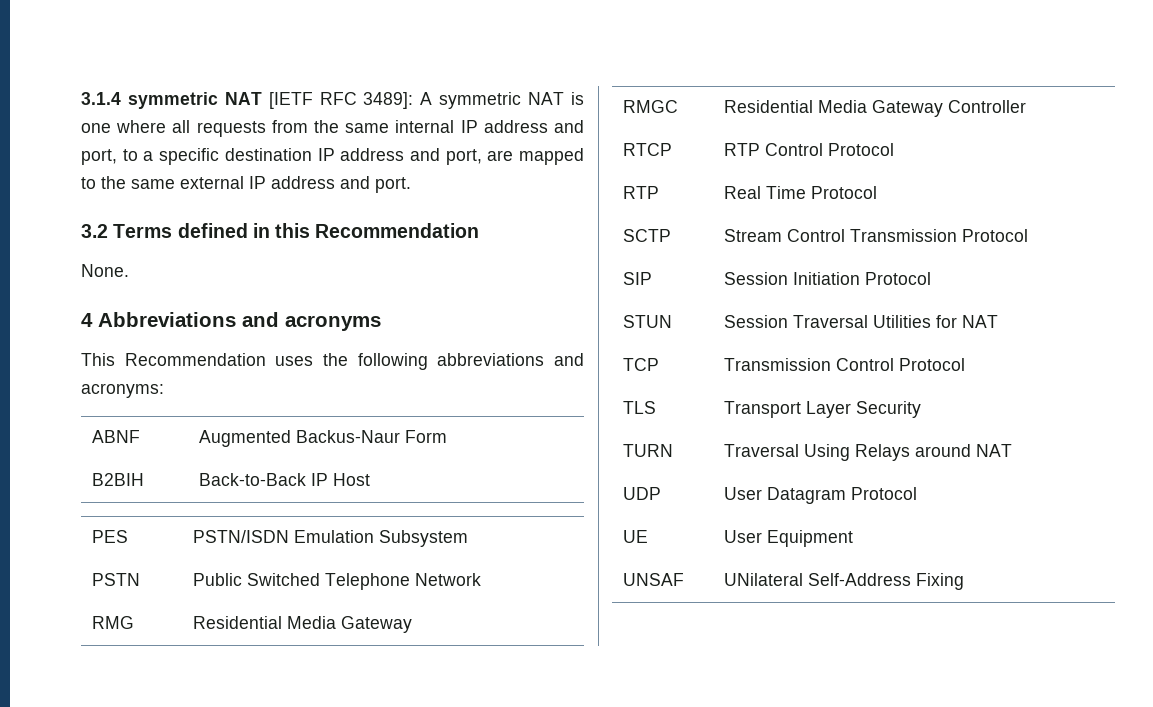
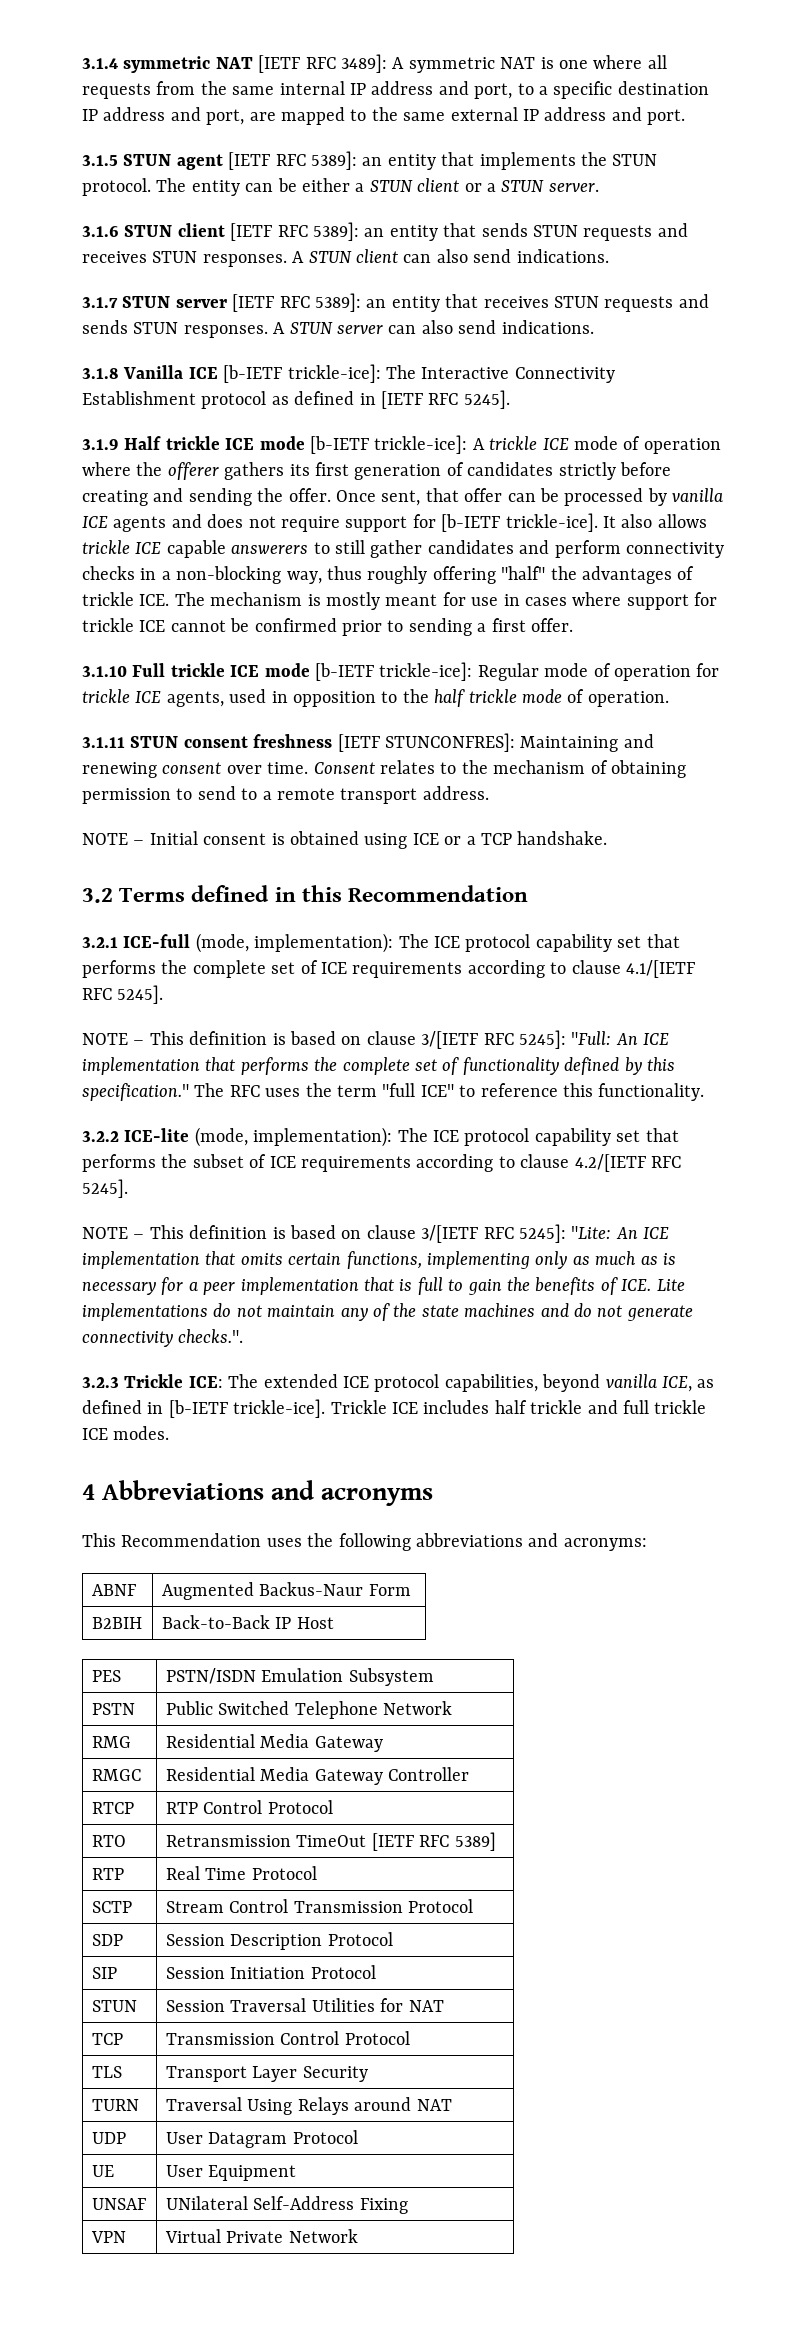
(411, 185) none -> [82,151,658,170] [82,178,599,196] [82,222,688,241] [82,249,609,267] [82,293,709,312] [82,320,594,338] [82,364,615,383] [82,390,510,409] [82,435,721,454] [82,462,671,480] [82,488,724,506] [82,513,707,532] [82,540,724,558] [82,566,695,584] [82,592,718,610] [82,618,573,636] [82,662,720,681] [82,689,669,707] [82,733,654,752] [82,760,686,778] [82,786,489,804] [82,831,608,849] // 3.1.5 STUN agent [IETF RFC 5389]: an entity that implements the STUN protocol. The entity can be either a STUN client or a STUN server. // 3.1.6 STUN client [IETF RFC 5389]: an entity that sends STUN requests and receives STUN responses. A STUN client can also send indications. // 3.1.7 STUN server [IETF RFC 5389]: an entity that receives STUN requests and sends STUN responses. A STUN server can also send indications. // 3.1.8 Vanilla ICE [b-IETF trickle-ice]: The Interactive Connectivity Establishment protocol as defined in [IETF RFC 5245]. // 3.1.9 Half trickle ICE mode [b-IETF trickle-ice]: A trickle ICE mode of operation where the offerer gathers its first generation of candidates strictly before creating and sending the offer. Once sent, that offer can be processed by vanilla ICE agents and does not require support for [b-IETF trickle-ice]. It also allows trickle ICE capable answerers to still gather candidates and perform connectivity checks in a non-blocking way, thus roughly offering "half" the advantages of trickle ICE. The mechanism is mostly meant for use in cases where support for trickle ICE cannot be confirmed prior to sending a first offer. // 3.1.10 Full trickle ICE mode [b-IETF trickle-ice]: Regular mode of operation for trickle ICE agents, used in opposition to the half trickle mode of operation. // 3.1.11 STUN consent freshness [IETF STUNCONFRES]: Maintaining and renewing consent over time. Consent relates to the mechanism of obtaining permission to send to a remote transport address. // NOTE – Initial consent is obtained using ICE or a TCP handshake.
[81,264,129,277] None. -> [82,933,680,953] [82,960,695,978] [82,985,164,1004] [82,1030,670,1049] [82,1057,675,1075] [82,1083,705,1101] [82,1127,679,1147] [82,1154,681,1172] [82,1179,128,1198] [82,1224,670,1243] [82,1251,676,1269] [82,1277,685,1295] [82,1303,693,1321] [82,1329,244,1347] [82,1374,715,1392] [82,1399,707,1418] [82,1426,170,1440] 3.2.1 ICE-full (mode, implementation): The ICE protocol capability set that performs the complete set of ICE requirements according to clause 4.1/[IETF RFC 5245]. // NOTE – This definition is based on clause 3/[IETF RFC 5245]: "Full: An ICE implementation that performs the complete set of functionality defined by this specification." The RFC uses the term "full ICE" to reference this functionality. // 3.2.2 ICE-lite (mode, implementation): The ICE protocol capability set that performs the subset of ICE requirements according to clause 4.2/[IETF RFC 5245]. // NOTE – This definition is based on clause 3/[IETF RFC 5245]: "Lite: An ICE implementation that omits certain functions, implementing only as much as is necessary for a peer implementation that is full to gain the benefits of ICE. Lite implementations do not maintain any of the state machines and do not generate connectivity checks.". // 3.2.3 Trickle ICE: The extended ICE protocol capabilities, beyond vanilla ICE, as defined in [b-IETF trickle-ice]. Trickle ICE includes half trickle and full trickle ICE modes.
(894, 149) none -> [91,1835,126,1847] [165,1832,496,1851] // RTO | Retransmission TimeOut [IETF RFC 5389]
(1028, 235) none -> [91,1934,123,1946] [165,1932,393,1950] // SDP | Session Description Protocol
(964, 581) none -> [90,2231,126,2243] [164,2229,358,2243] // VPN | Virtual Private Network

